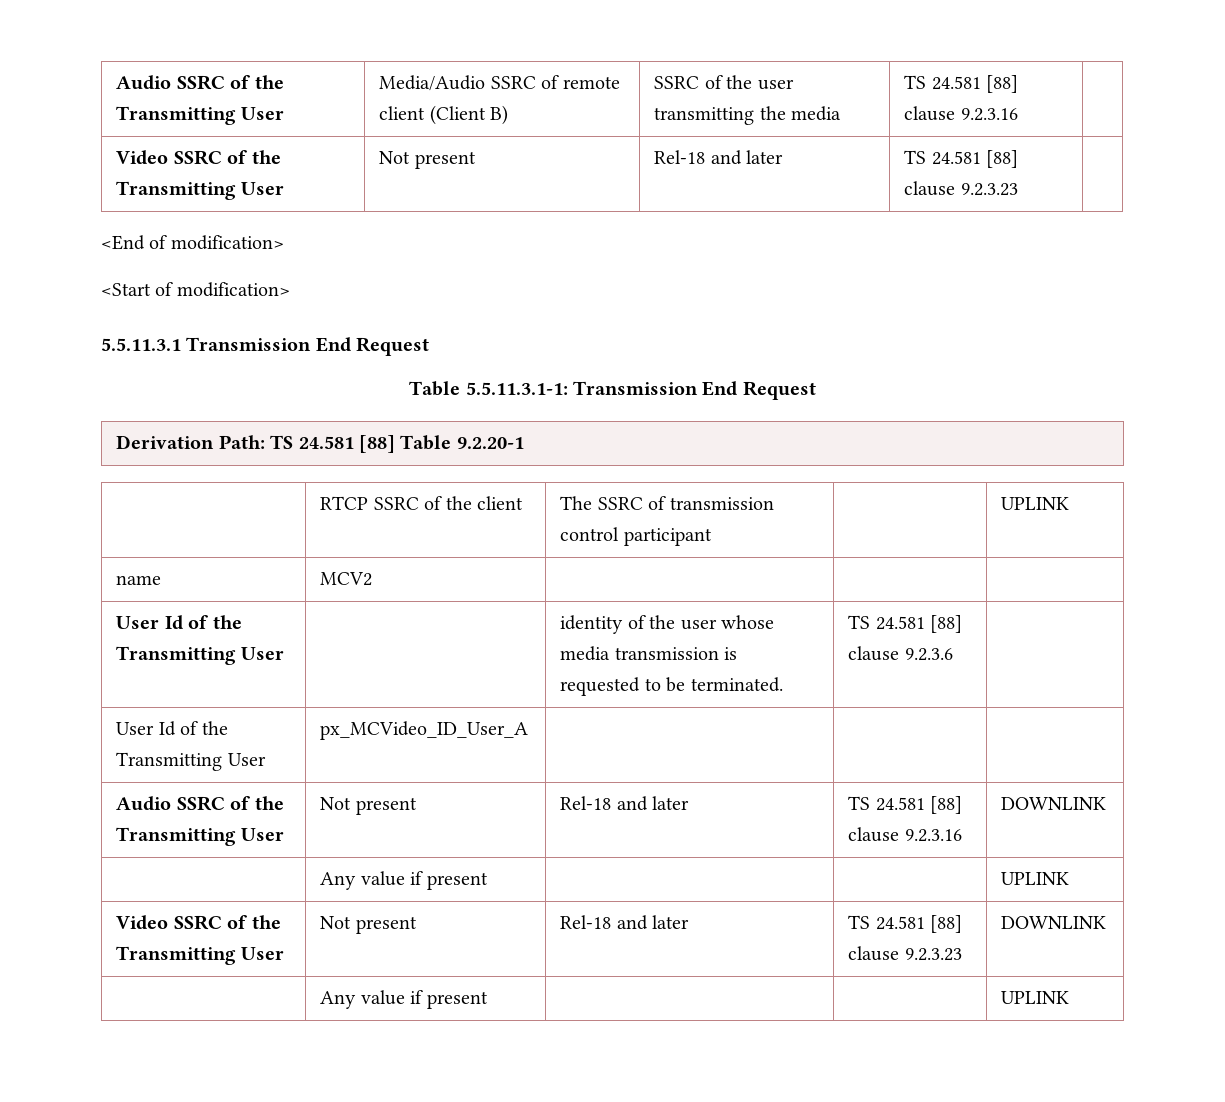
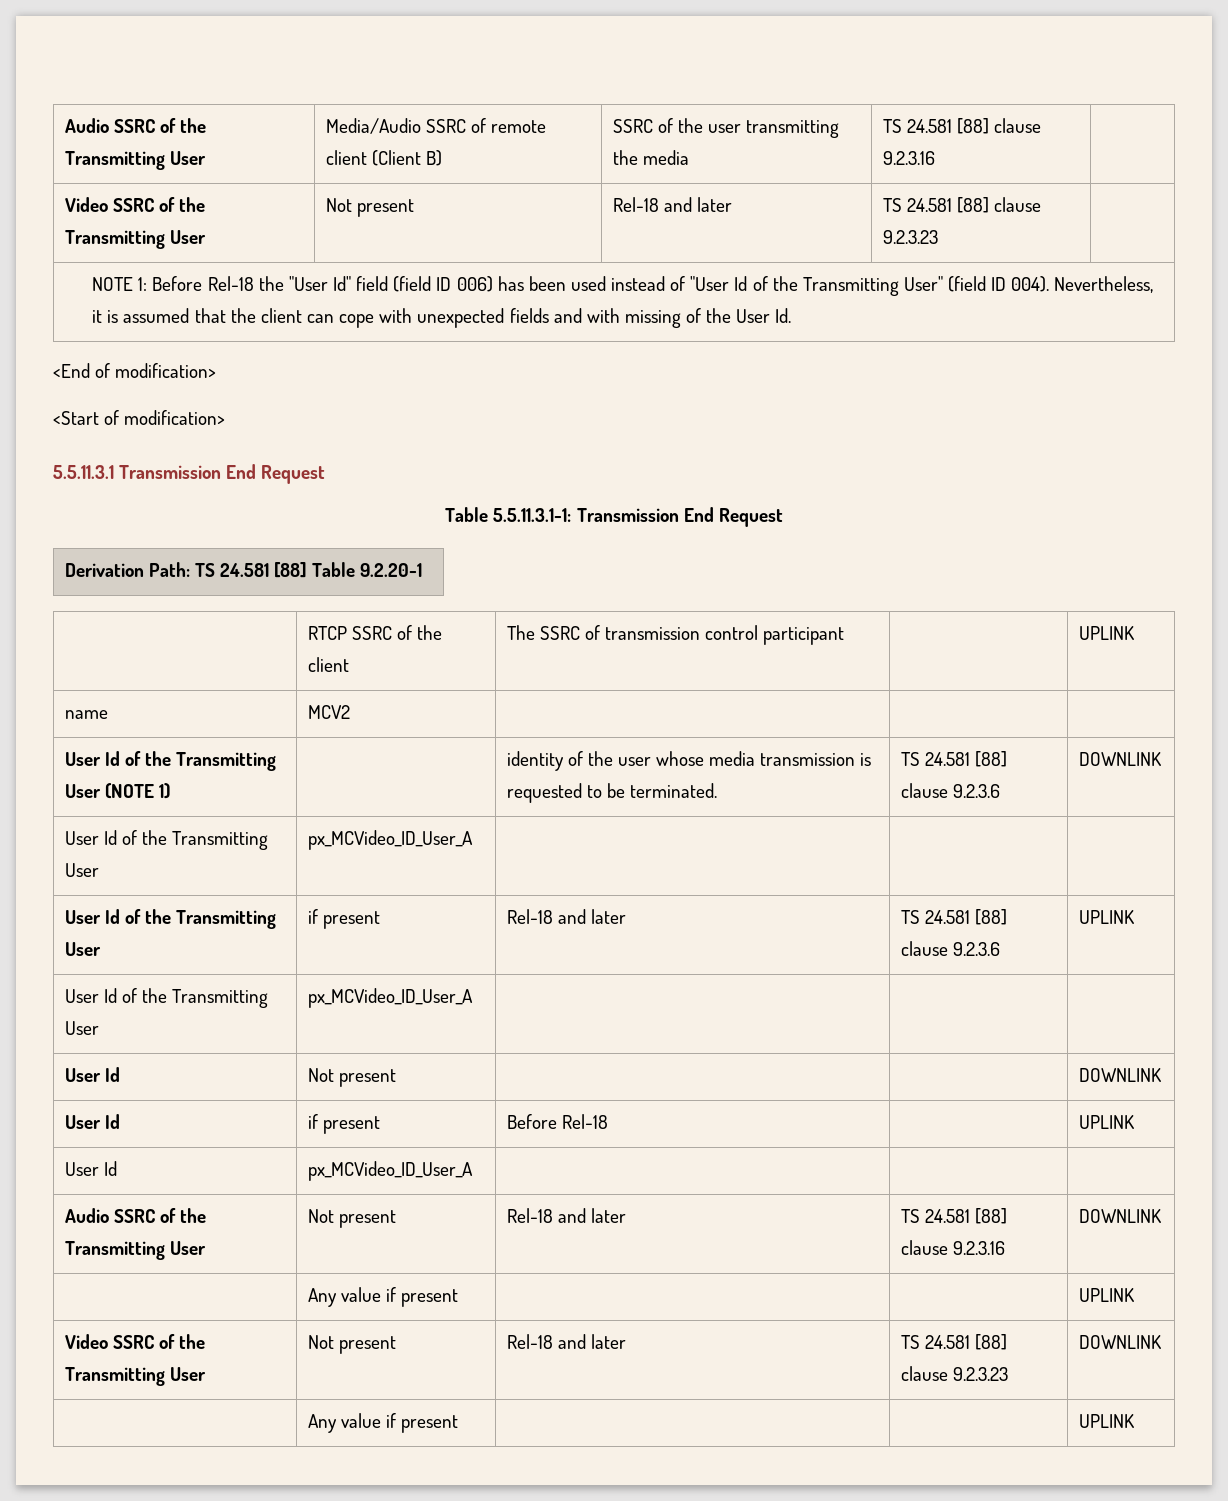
(1018, 189) none -> [92,276,1154,296] [92,308,792,328] // NOTE 1: Before Rel-18 the "User Id" field (field ID 006) has been used instead of "User Id of the Transmitting User" (field ID 004). Nevertheless, it is assumed that the client can cope with unexpected fields and with missing of the User Id.
(284, 653) none -> [104,783,170,799] (NOTE 1)
[116,721,228,736] [116,752,266,771] [320,721,529,740] // User Id of the Transmitting User | px_MCVideo_ID_User_A | | | -> [1078,752,1162,766] [64,830,269,850] [64,863,99,877] [307,830,473,850] [64,909,277,929] [64,942,101,956] [307,909,380,929] [506,909,626,924] [900,909,1007,925] [900,941,1000,956] [1078,910,1135,924] [64,988,269,1008] [64,1021,99,1035] [307,988,473,1008] [64,1067,120,1082] [307,1068,396,1087] [1078,1068,1162,1082] [64,1114,120,1129] [307,1114,380,1134] [506,1114,608,1129] [1078,1115,1135,1129] [64,1161,117,1176] [307,1161,473,1181] DOWNLINK // User Id of the Transmitting User | px_MCVideo_ID_User_A | | | // User Id of the Transmitting User | if present | Rel-18 and later | TS 24.581 [88] clause 9.2.3.6 | UPLINK // User Id of the Transmitting User | px_MCVideo_ID_User_A | | | // User Id | Not present | | | DOWNLINK // User Id | if present | Before Rel-18 | | UPLINK // User Id | px_MCVideo_ID_User_A | | |

